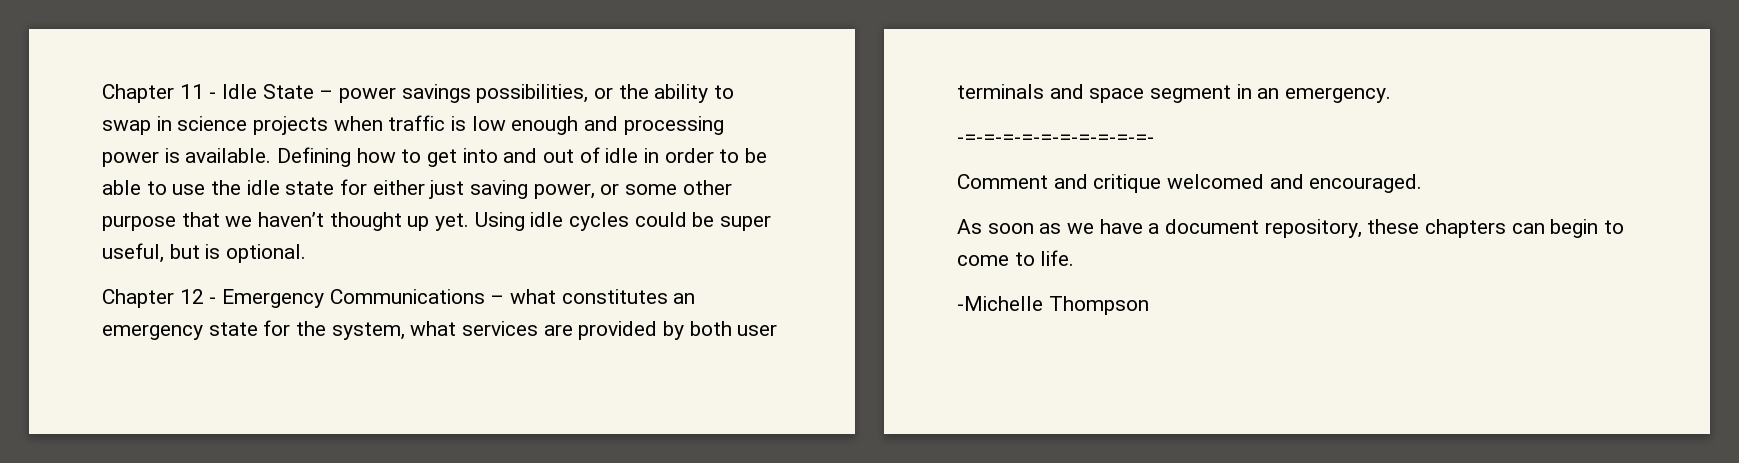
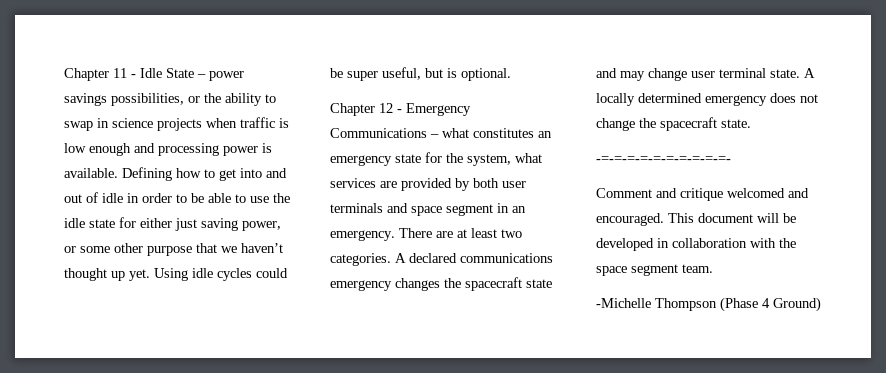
(1392, 95) none -> [399,228,522,238] [330,253,553,266] [330,277,552,291] [596,68,815,81] [596,93,818,106] [596,117,751,131] There are at least two categories. A declared communications emergency changes the spacecraft state and may change user terminal state. A locally determined emergency does not change the spacecraft state.
[957,219,1625,238] [957,250,1075,266] // As soon as we have a document repository, these chapters can begin to come to life. -> [668,213,796,223] [596,238,796,251] [596,264,713,276] This document will be developed in collaboration with the space segment team.
(1149, 305) none -> [720,297,821,312] (Phase 4 Ground)

